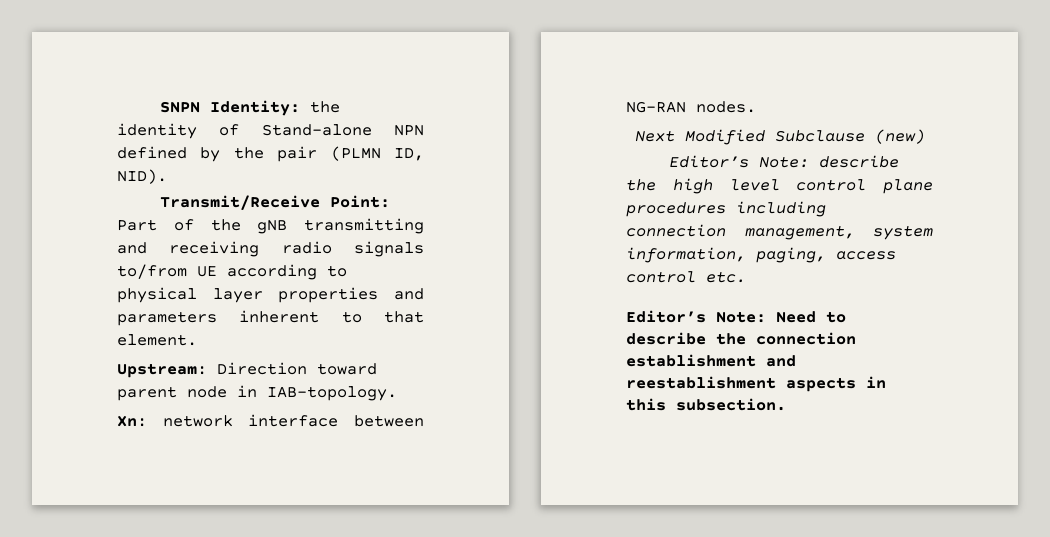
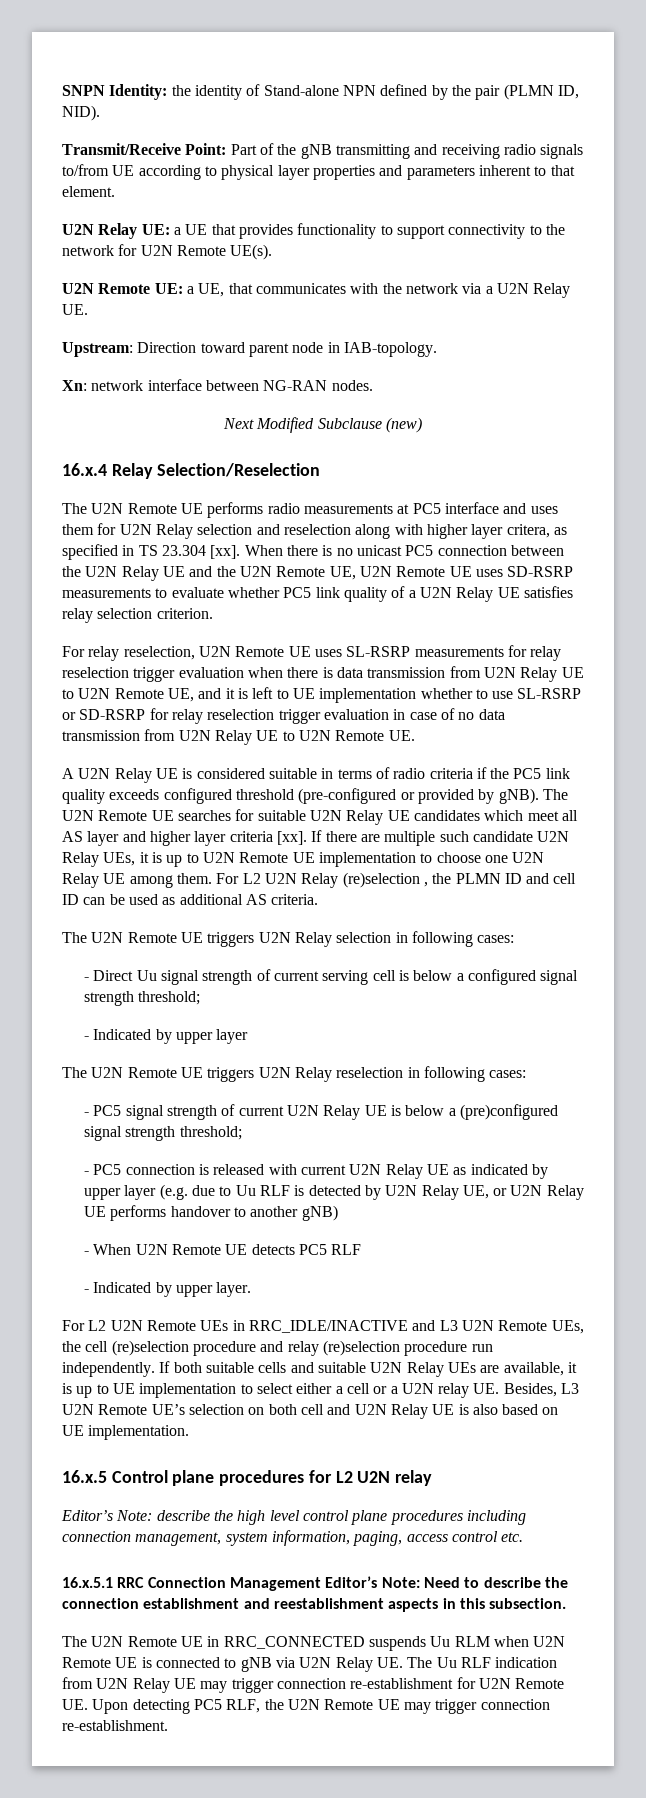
(197, 340) none -> [62,223,565,239] [62,244,273,260] [62,283,571,298] [62,304,88,315] // U2N Relay UE: a UE that provides functionality to support connectivity to the network for U2N Remote UE(s). // U2N Remote UE: a UE, that communicates with the network via a U2N Relay UE.
(925, 136) none -> [62,463,321,479] [62,502,558,518] [62,523,567,539] [62,544,564,560] [62,566,574,581] [62,586,573,602] [62,608,213,623] [62,645,562,661] [62,666,584,682] [62,687,582,703] [62,708,505,724] [62,729,415,745] [62,767,570,783] [62,788,568,804] [62,809,578,825] [62,830,570,846] [62,852,545,867] [62,872,577,888] [62,894,319,905] [62,931,515,947] [84,969,579,985] [84,991,201,1006] [84,1029,249,1044] [62,1066,527,1082] [84,1104,558,1120] [84,1126,242,1141] [84,1164,548,1179] [84,1184,584,1200] [84,1205,338,1221] [84,1244,362,1255] [84,1282,252,1297] [62,1320,584,1334] [62,1340,493,1356] [62,1361,577,1377] [62,1383,580,1398] [62,1404,559,1419] [62,1425,190,1440] [62,1470,433,1486] // 16.x.4 Relay Selection/Reselection // The U2N Remote UE performs radio measurements at PC5 interface and uses them for U2N Relay selection and reselection along with higher layer critera, as specified in TS 23.304 [xx]. When there is no unicast PC5 connection between the U2N Relay UE and the U2N Remote UE, U2N Remote UE uses SD-RSRP measurements to evaluate whether PC5 link quality of a U2N Relay UE satisfies relay selection criterion. // For relay reselection, U2N Remote UE uses SL-RSRP measurements for relay reselection trigger evaluation when there is data transmission from U2N Relay UE to U2N Remote UE, and it is left to UE implementation whether to use SL-RSRP or SD-RSRP for relay reselection trigger evaluation in case of no data transmission from U2N Relay UE to U2N Remote UE. // A U2N Relay UE is considered suitable in terms of radio criteria if the PC5 link quality exceeds configured threshold (pre-configured or provided by gNB). The U2N Remote UE searches for suitable U2N Relay UE candidates which meet all AS layer and higher layer criteria [xx]. If there are multiple such candidate U2N Relay UEs, it is up to U2N Remote UE implementation to choose one U2N Relay UE among them. For L2 U2N Relay (re)selection , the PLMN ID and cell ID can be used as additional AS criteria. // The U2N Remote UE triggers U2N Relay selection in following cases: // - Direct Uu signal strength of current serving cell is below a configured signal strength threshold; // - Indicated by upper layer // The U2N Remote UE triggers U2N Relay reselection in following cases: // - PC5 signal strength of current U2N Relay UE is below a (pre)configured signal strength threshold; // - PC5 connection is released with current U2N Relay UE as indicated by upper layer (e.g. due to Uu RLF is detected by U2N Relay UE, or U2N Relay UE performs handover to another gNB) // - When U2N Remote UE detects PC5 RLF // - Indicated by upper layer. // For L2 U2N Remote UEs in RRC_IDLE/INACTIVE and L3 U2N Remote UEs, the cell (re)selection procedure and relay (re)selection procedure run independently. If both suitable cells and suitable U2N Relay UEs are available, it is up to UE implementation to select either a cell or a U2N relay UE. Besides, L3 U2N Remote UE’s selection on both cell and U2N Relay UE is also based on UE implementation. // 16.x.5 Control plane procedures for L2 U2N relay
(746, 277) none -> [62,1577,321,1591] 16.x.5.1 RRC Connection Management
(786, 404) none -> [62,1636,566,1651] [62,1657,558,1672] [62,1677,565,1693] [62,1699,550,1714] [62,1720,168,1731] // The U2N Remote UE in RRC_CONNECTED suspends Uu RLM when U2N Remote UE is connected to gNB via U2N Relay UE. The Uu RLF indication from U2N Relay UE may trigger connection re-establishment for U2N Remote UE. Upon detecting PC5 RLF, the U2N Remote UE may trigger connection re-establishment.

